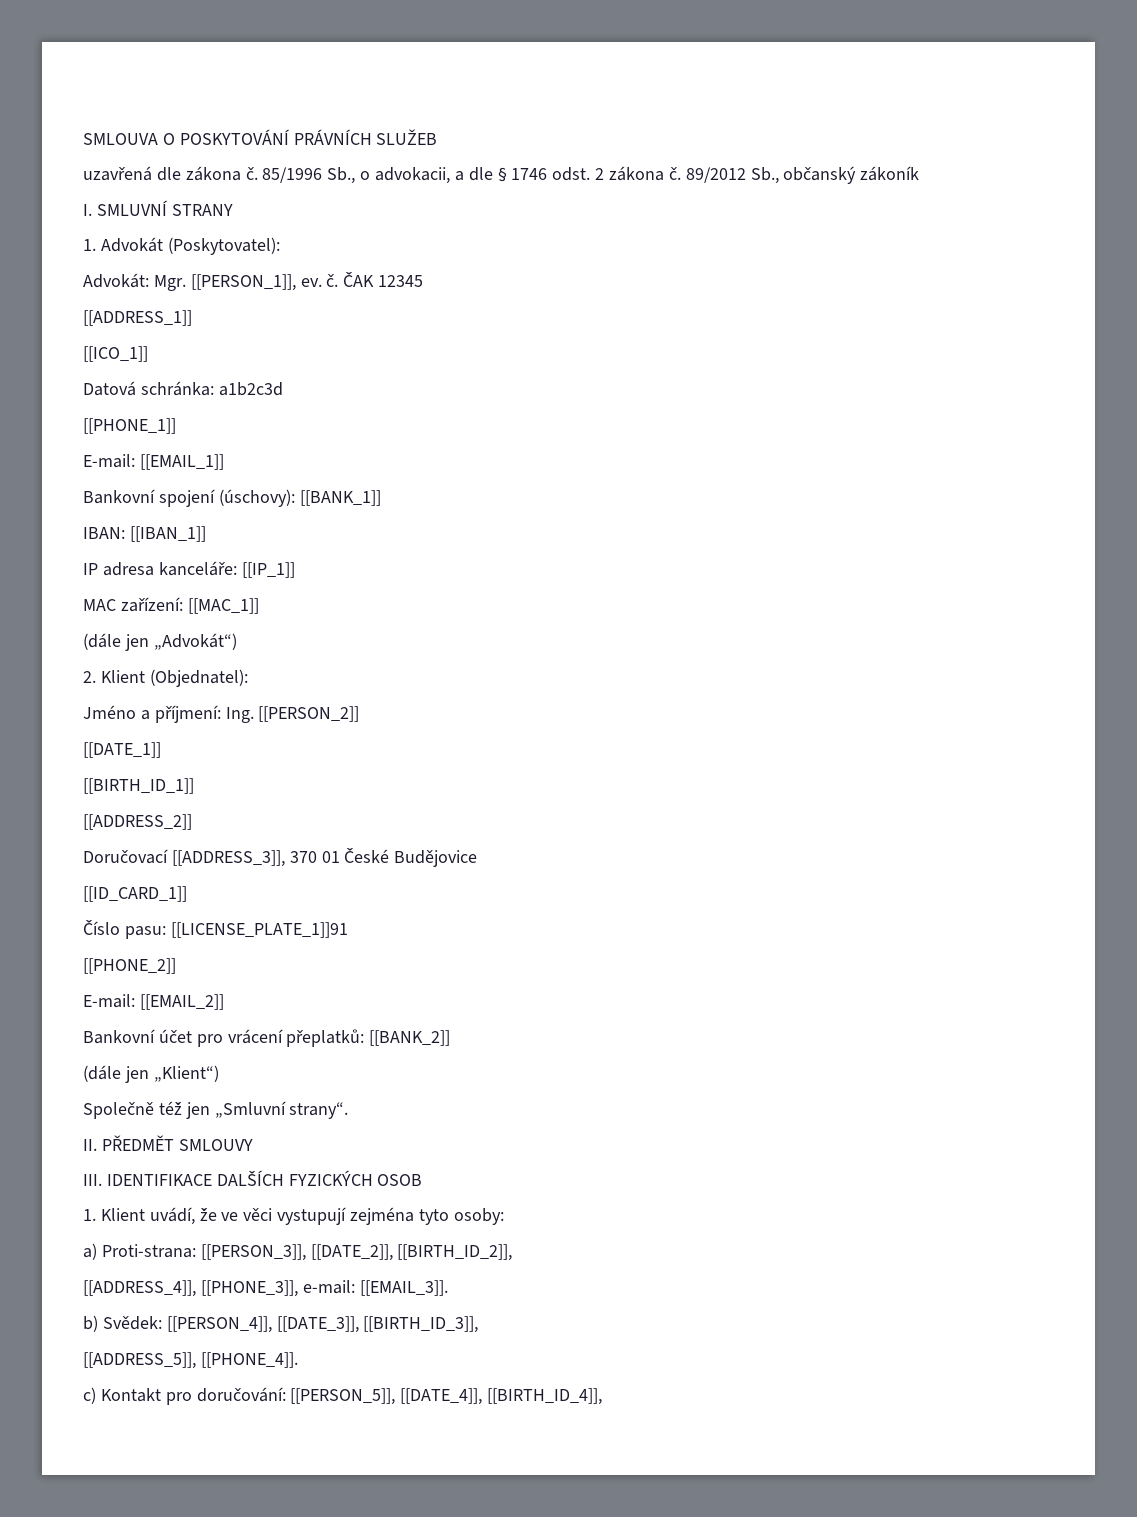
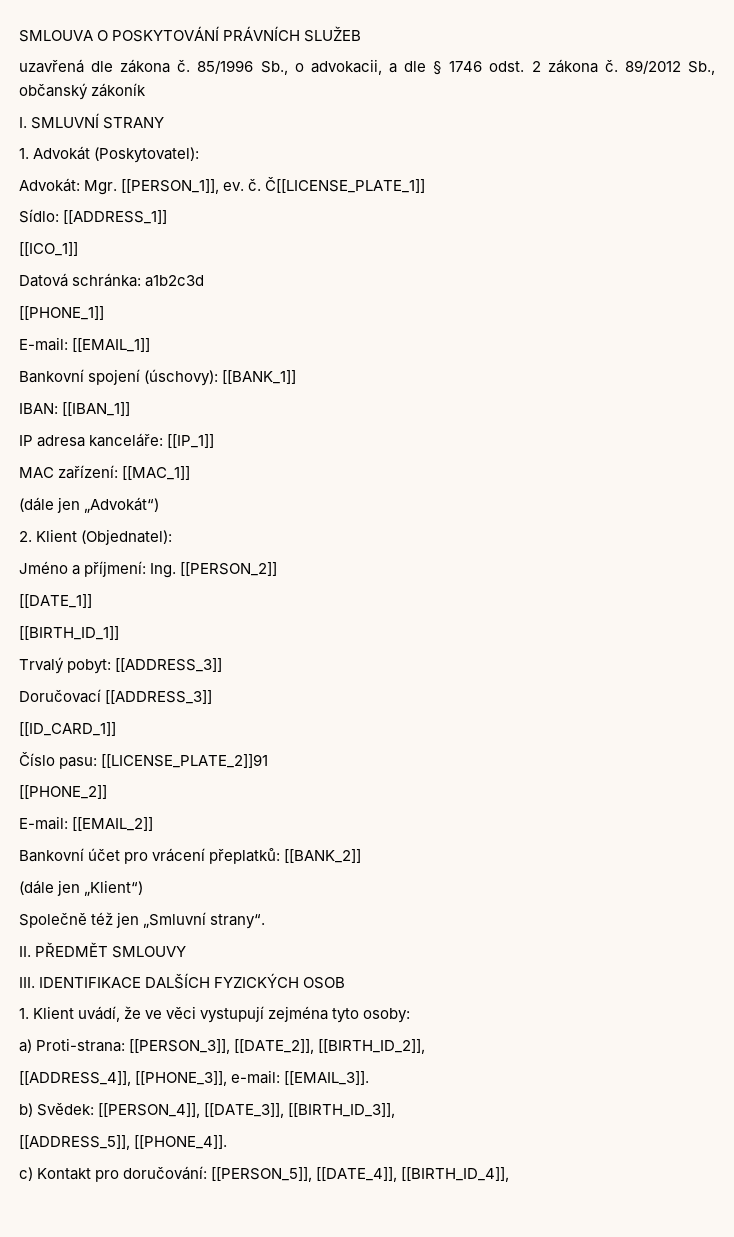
[343,272,424,287] ČAK 12345 // -> [265,176,426,193] [19,209,59,223] Č[[LICENSE_PLATE_1]] // Sídlo:
[83,814,192,830] [83,848,478,867] [[ADDRESS_2]] // Doručovací [[ADDRESS_3]], 370 01 České Budějovice -> [19,657,223,674] [19,689,213,704] Trvalý pobyt: [[ADDRESS_3]] // Doručovací [[ADDRESS_3]]
[170,922,348,938] [[LICENSE_PLATE_1]]91 -> [101,754,269,768] [[LICENSE_PLATE_2]]91

